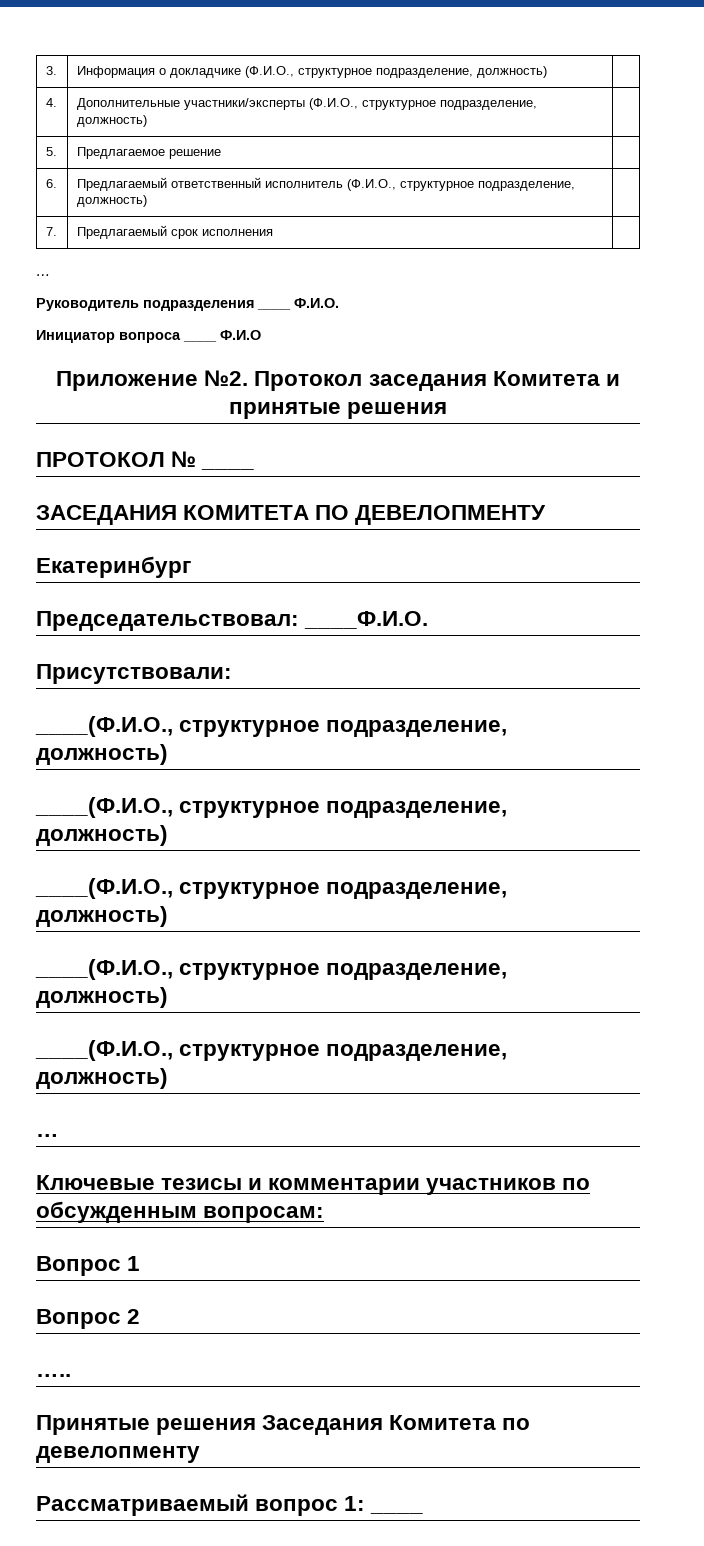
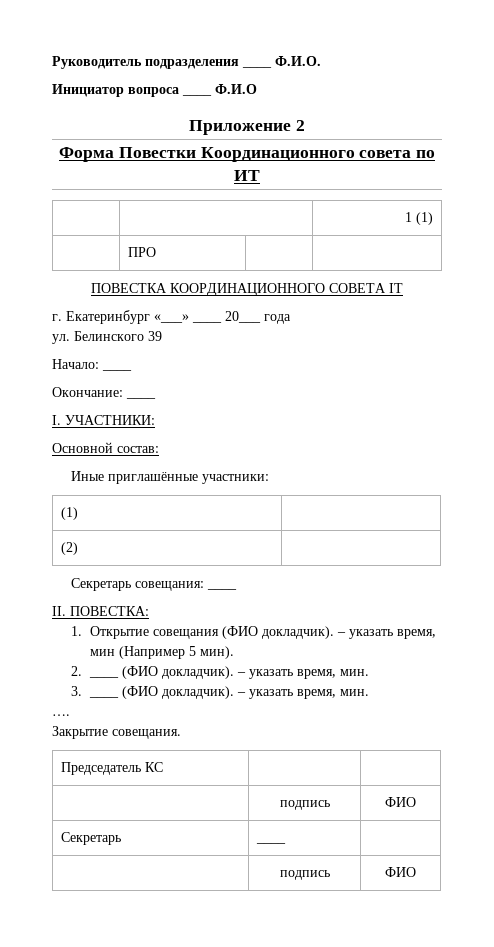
[45,66,57,75] [76,66,547,78] [45,98,57,107] [76,98,537,110] [76,115,147,127] [45,147,57,156] [76,147,221,159] [45,179,57,188] [76,177,575,191] [76,195,147,207] [45,227,57,236] [76,225,273,239] [36,274,51,276] 3. | Информация о докладчике (Ф.И.О., структурное подразделение, должность) | // 4. | Дополнительные участники/эксперты (Ф.И.О., структурное подразделение, должность) | // 5. | Предлагаемое решение | // 6. | Предлагаемый ответственный исполнитель (Ф.И.О., структурное подразделение, должность) | // 7. | Предлагаемый срок исполнения | // … // -> (52, 62) none
[204,370,620,391] [228,402,448,419] [36,451,197,467] [201,467,255,470] [36,505,547,525] [36,556,191,578] [36,611,429,631] [36,664,232,684] [35,716,508,737] [36,744,168,765] [35,797,508,818] [36,825,168,846] [35,878,508,899] [36,906,168,927] [35,959,508,980] [36,987,168,1008] [35,1040,508,1061] [36,1068,168,1089] [36,1134,59,1137] [36,1175,591,1195] [36,1201,325,1223] [36,1256,141,1276] [36,1309,141,1329] [36,1374,71,1377] [36,1415,531,1435] [36,1446,200,1463] [36,1494,366,1516] [370,1511,424,1514] №2. Протокол заседания Комитета и принятые решения // ПРОТОКОЛ № ____ // ЗАСЕДАНИЯ КОМИТЕТА ПО ДЕВЕЛОПМЕНТУ // Екатеринбург // Председательствовал: ____Ф.И.О. // Присутствовали: // ____(Ф.И.О., структурное подразделение, должность) // ____(Ф.И.О., структурное подразделение, должность) // ____(Ф.И.О., структурное подразделение, должность) // ____(Ф.И.О., структурное подразделение, должность) // ____(Ф.И.О., структурное подразделение, должность) // … // Ключевые тезисы и комментарии участников по обсужденным вопросам: // Вопрос 1 // Вопрос 2 // ….. // Принятые решения Заседания Комитета по девелопменту // Рассматриваемый вопрос 1: ____ -> [295,120,305,131] [59,147,435,162] [234,170,260,181] [404,212,433,225] [128,247,157,257] [91,283,403,296] [52,310,291,324] [52,331,162,344] [52,359,99,369] [102,369,132,371] [52,387,123,397] [126,397,156,399] [52,415,155,425] [52,442,159,453] [70,471,269,484] [61,507,79,520] [61,542,79,555] [70,578,237,591] [52,606,149,616] [70,626,436,639] [89,646,234,659] [70,666,82,676] [88,666,369,679] [70,686,82,696] [88,686,369,699] [52,714,70,716] [52,726,181,739] [61,762,164,775] [279,800,330,810] [385,797,416,807] [61,832,122,845] [256,842,287,844] [279,870,330,880] [385,867,416,877] 2 // Форма Повестки Координационного совета по ИТ // | | 1 (1) // | ПРО | | // ПОВЕСТКА КООРДИНАЦИОННОГО СОВЕТА IT // г. Екатеринбург «___» ____ 20___ года // ул. Белинского 39 // Начало: ____ // Окончание: ____ // I. УЧАСТНИКИ: // Основной состав: // Иные приглашённые участники: // (1) | // (2) | // Секретарь совещания: ____ // II. ПОВЕСТКА: // 1. Открытие совещания (ФИО докладчик). – указать время, мин (Например 5 мин). // 2. ____ (ФИО докладчик). – указать время, мин. // 3. ____ (ФИО докладчик). – указать время, мин. // …. // Закрытие совещания. // Председатель КС | | // | подпись | ФИО // Секретарь | ____ | // | подпись | ФИО

